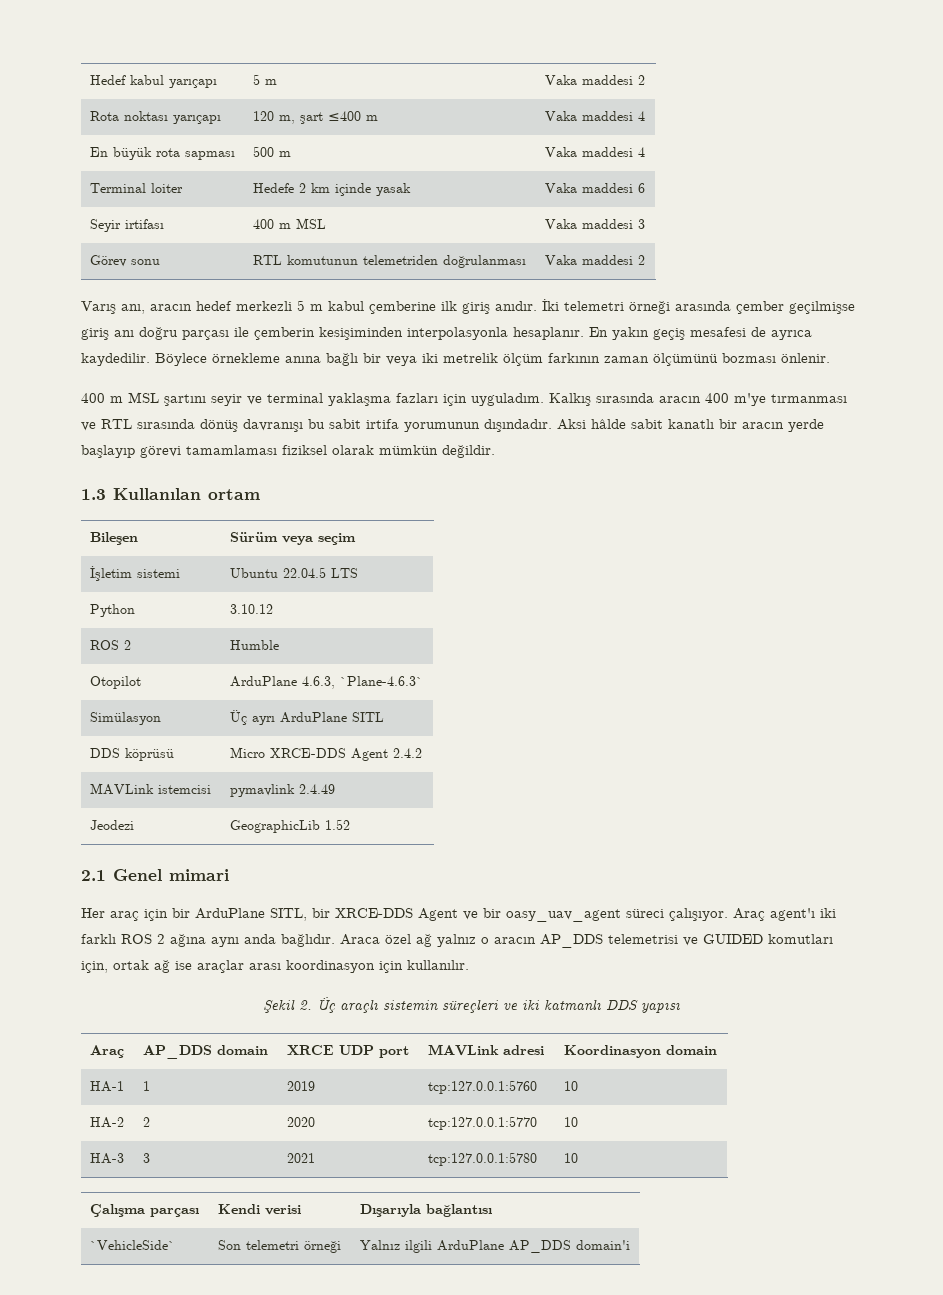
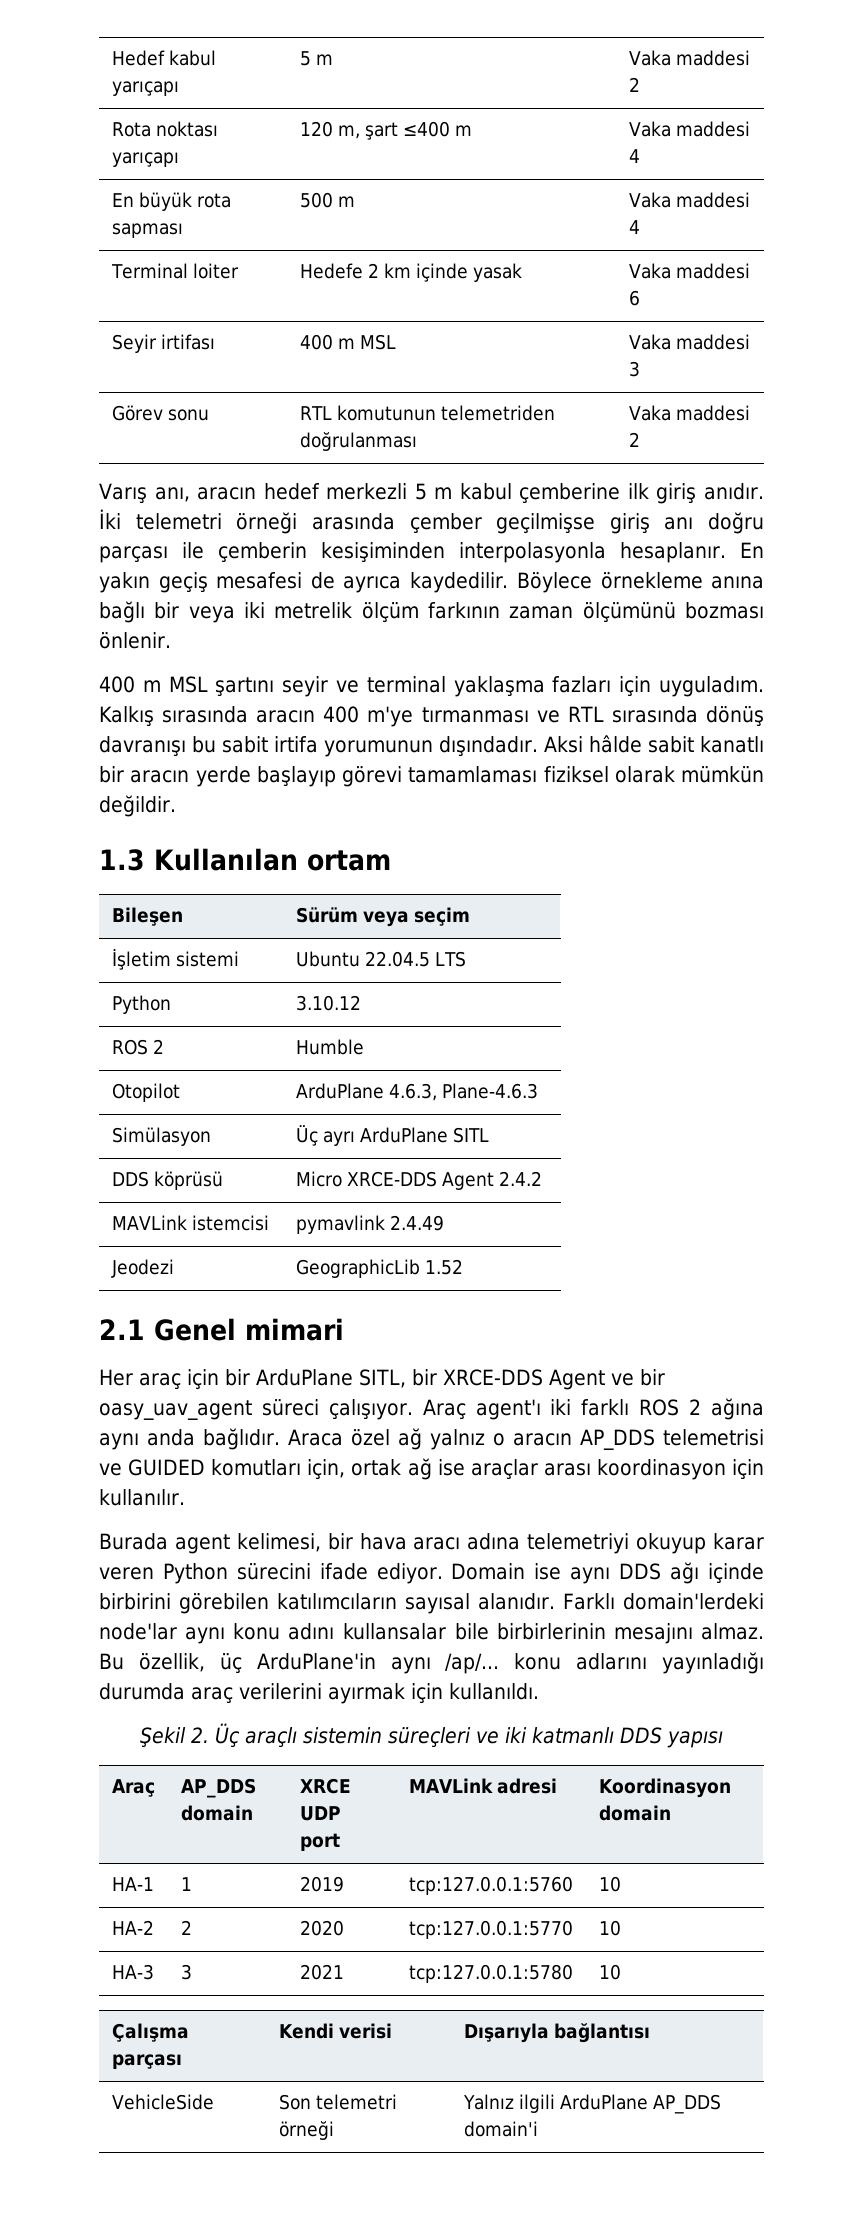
[340,676,424,686] `Plane-4.6.3` -> [441,1083,538,1099] Plane-4.6.3
(469, 965) none -> [99,1533,764,1554] [99,1562,764,1584] [99,1593,765,1614] [99,1623,764,1644] [99,1652,764,1674] [99,1683,539,1704] // Burada agent kelimesi, bir hava aracı adına telemetriyi okuyup karar veren Python sürecini ifade ediyor. Domain ise aynı DDS ağı içinde birbirini görebilen katılımcıların sayısal alanıdır. Farklı domain'lerdeki node'lar aynı konu adını kullansalar bile birbirlerinin mesajını almaz. Bu özellik, üç ArduPlane'in aynı /ap/... konu adlarını yayınladığı durumda araç verilerini ayırmak için kullanıldı.
[90,1240,176,1250] `VehicleSide` -> [111,2094,214,2110] VehicleSide

